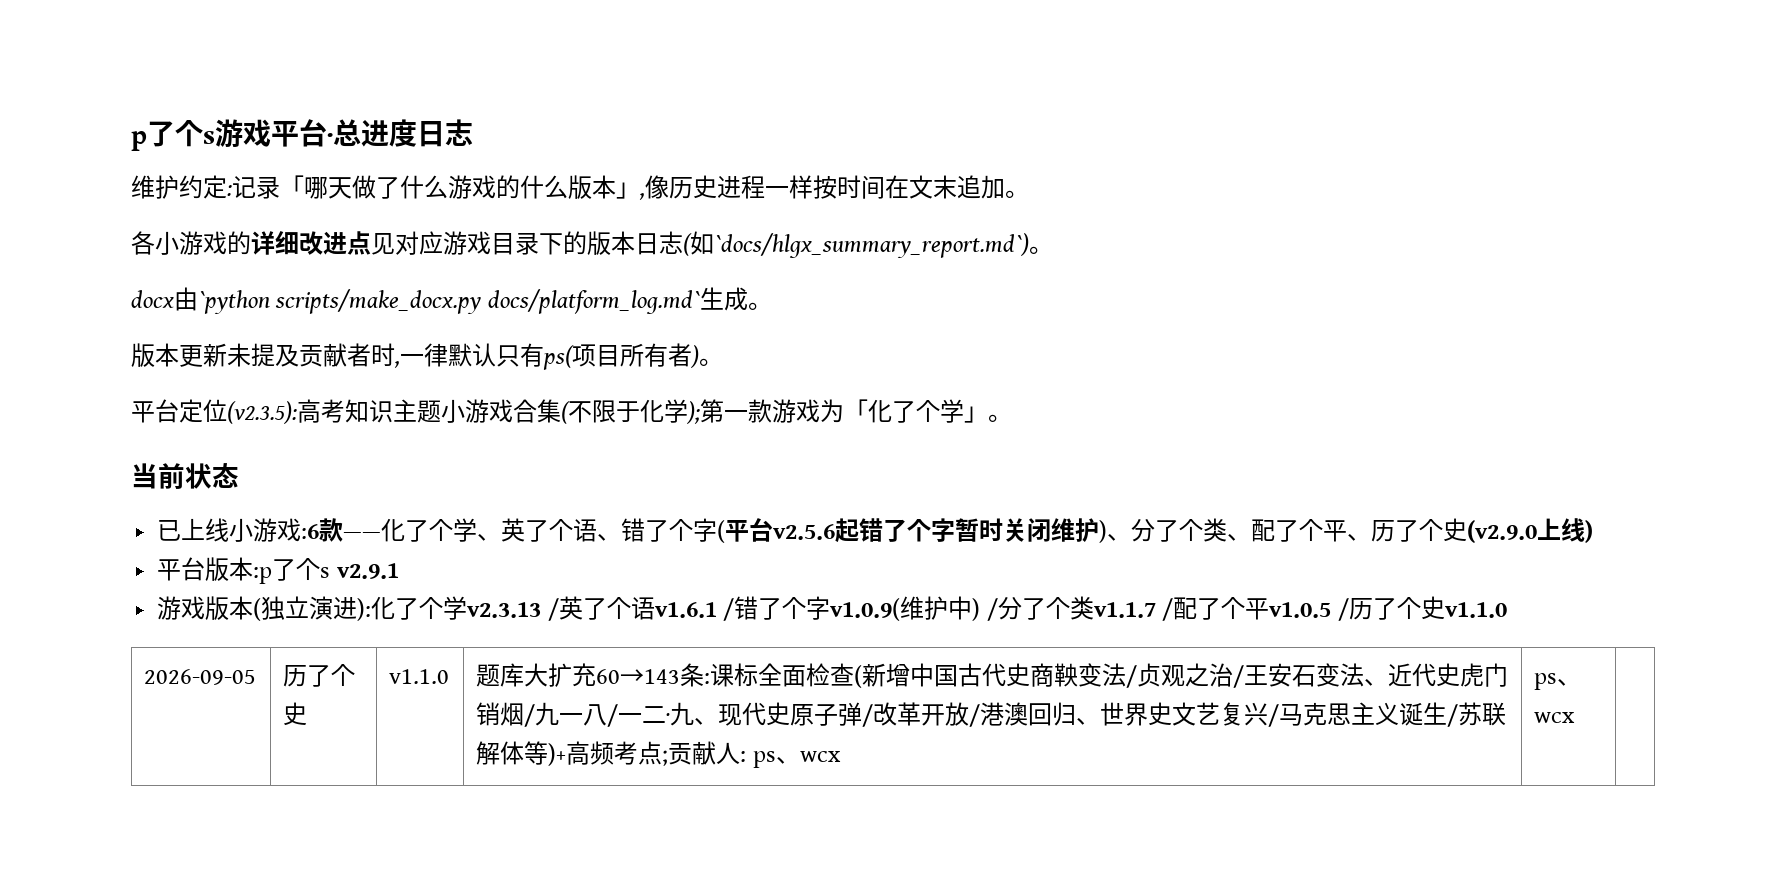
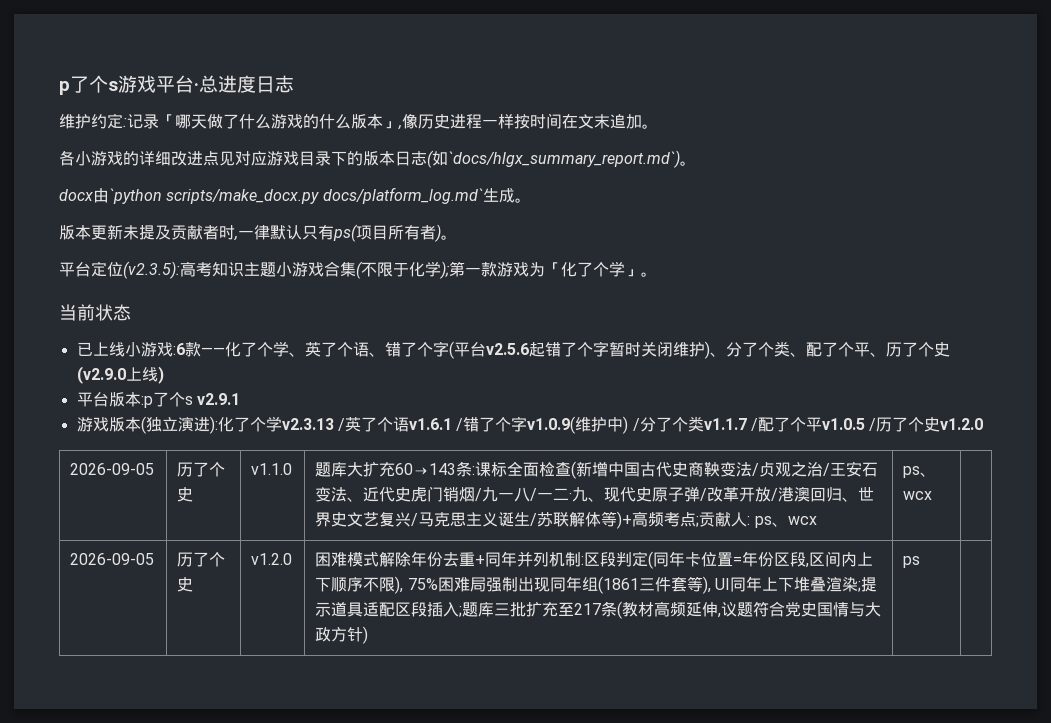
[1444,602,1507,618] v1.1.0 -> [940,418,984,430] v1.2.0
(1576, 717) none -> [70,553,155,565] [177,552,226,567] [177,577,194,592] [251,553,293,565] [315,551,874,569] [315,576,877,594] [315,601,882,619] [315,626,369,644] [903,556,921,568] // 2026-09-05 | 历了个史 | v1.2.0 | 困难模式解除年份去重+同年并列机制:区段判定(同年卡位置=年份区段,区间内上下顺序不限), 75%困难局强制出现同年组(1861三件套等), UI同年上下堆叠渲染;提示道具适配区段插入;题库三批扩充至217条(教材高频延伸,议题符合党史国情与大政方针) | ps |

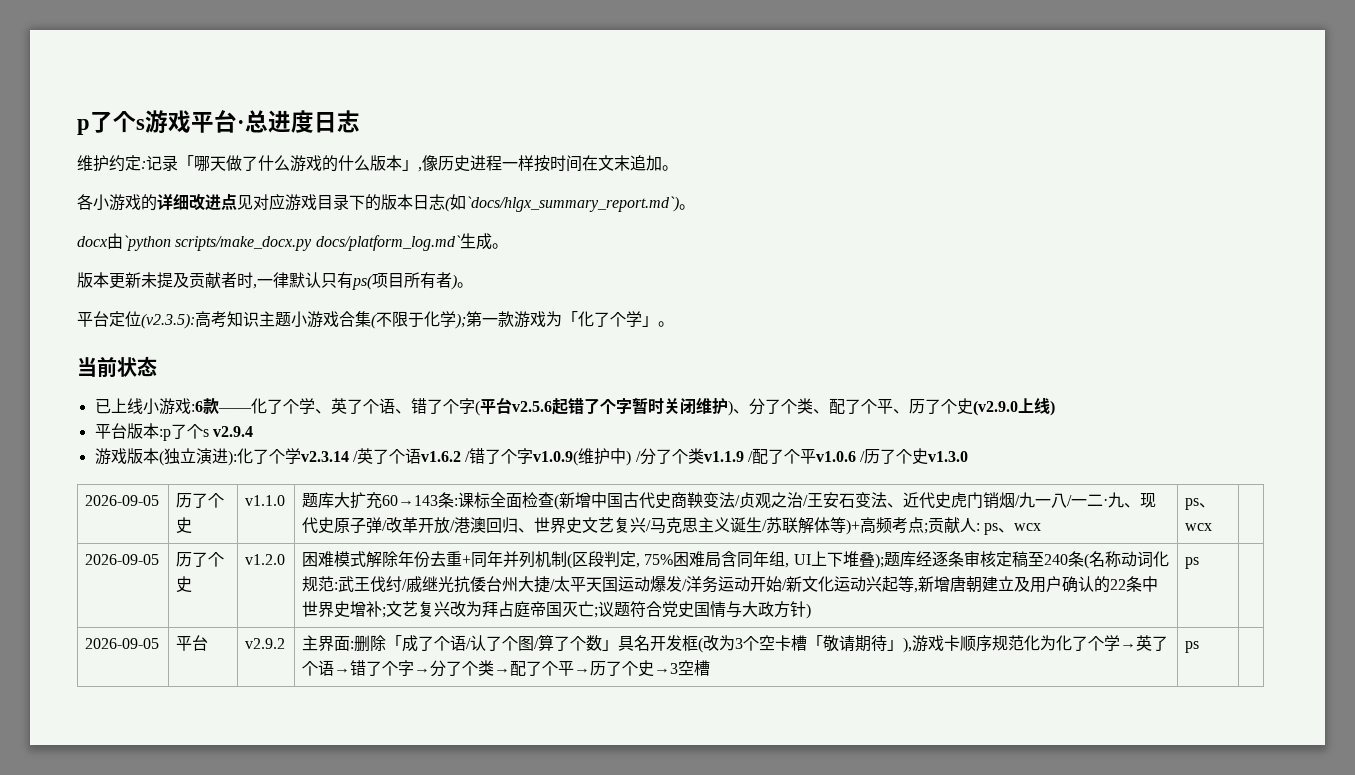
[196,393,240,405] v2.9.1 -> [212,426,253,437] v2.9.4
[281,418,334,430] v2.3.13 -> [300,451,349,462] v2.3.14
[408,418,452,430] v1.6.1 -> [420,451,461,462] v1.6.2
[703,418,747,430] v1.1.7 -> [703,451,744,462] v1.1.9
[821,418,865,430] v1.0.5 -> [815,451,856,462] v1.0.6
[940,418,984,430] v1.2.0 -> [928,451,969,462] v1.3.0
[581,556,585,565] : -> [567,553,573,569] (
[648,551,874,569] [315,576,877,594] [315,601,722,619] (同年卡位置=年份区段,区间内上下顺序不限), 75%困难局强制出现同年组(1861三件套等), UI同年上下堆叠渲染;提示道具适配区段插入;题库三批扩充至217条(教材高频延伸, -> [636,551,1169,569] [302,576,1159,593] [302,601,599,618] , 75%困难局含同年组, UI上下堆叠);题库经逐条审核定稿至240条(名称动词化规范:武王伐纣/戚继光抗倭台州大捷/太平天国运动爆发/洋务运动开始/新文化运动兴起等,新增唐朝建立及用户确认的22条中世界史增补;文艺复兴改为拜占庭帝国灭亡;
(921, 562) none -> [85,638,160,649] [176,635,209,651] [245,638,286,649] [302,634,1169,653] [302,660,711,677] [1185,641,1200,653] // 2026-09-05 | 平台 | v2.9.2 | 主界面:删除「成了个语/认了个图/算了个数」具名开发框(改为3个空卡槽「敬请期待」),游戏卡顺序规范化为化了个学→英了个语→错了个字→分了个类→配了个平→历了个史→3空槽 | ps |

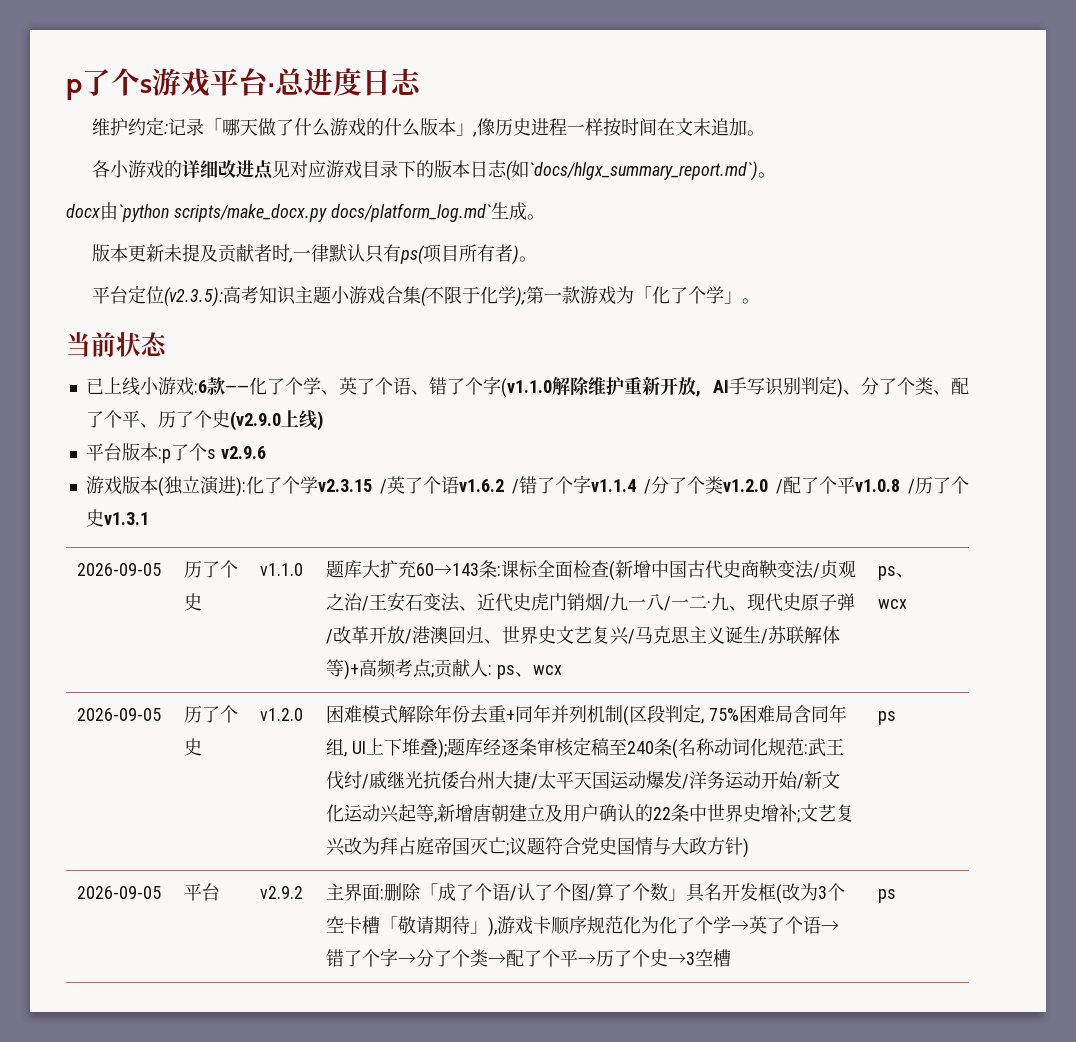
[474,397,728,416] (平台v2.5.6起错了个字暂时关闭维护 -> [500,376,837,398] (v1.1.0解除维护重新开放, AI手写识别判定
[212,426,253,437] v2.9.4 -> [220,446,266,459] v2.9.6
[300,451,349,462] v2.3.14 -> [317,479,372,492] v2.3.15
[533,448,632,466] v1.0.9(维护中) -> [590,479,636,492] v1.1.4
[703,451,744,462] v1.1.9 -> [722,479,768,492] v1.2.0
[815,451,856,462] v1.0.6 -> [854,479,900,492] v1.0.8
[928,451,969,462] v1.3.0 -> [103,512,149,525] v1.3.1

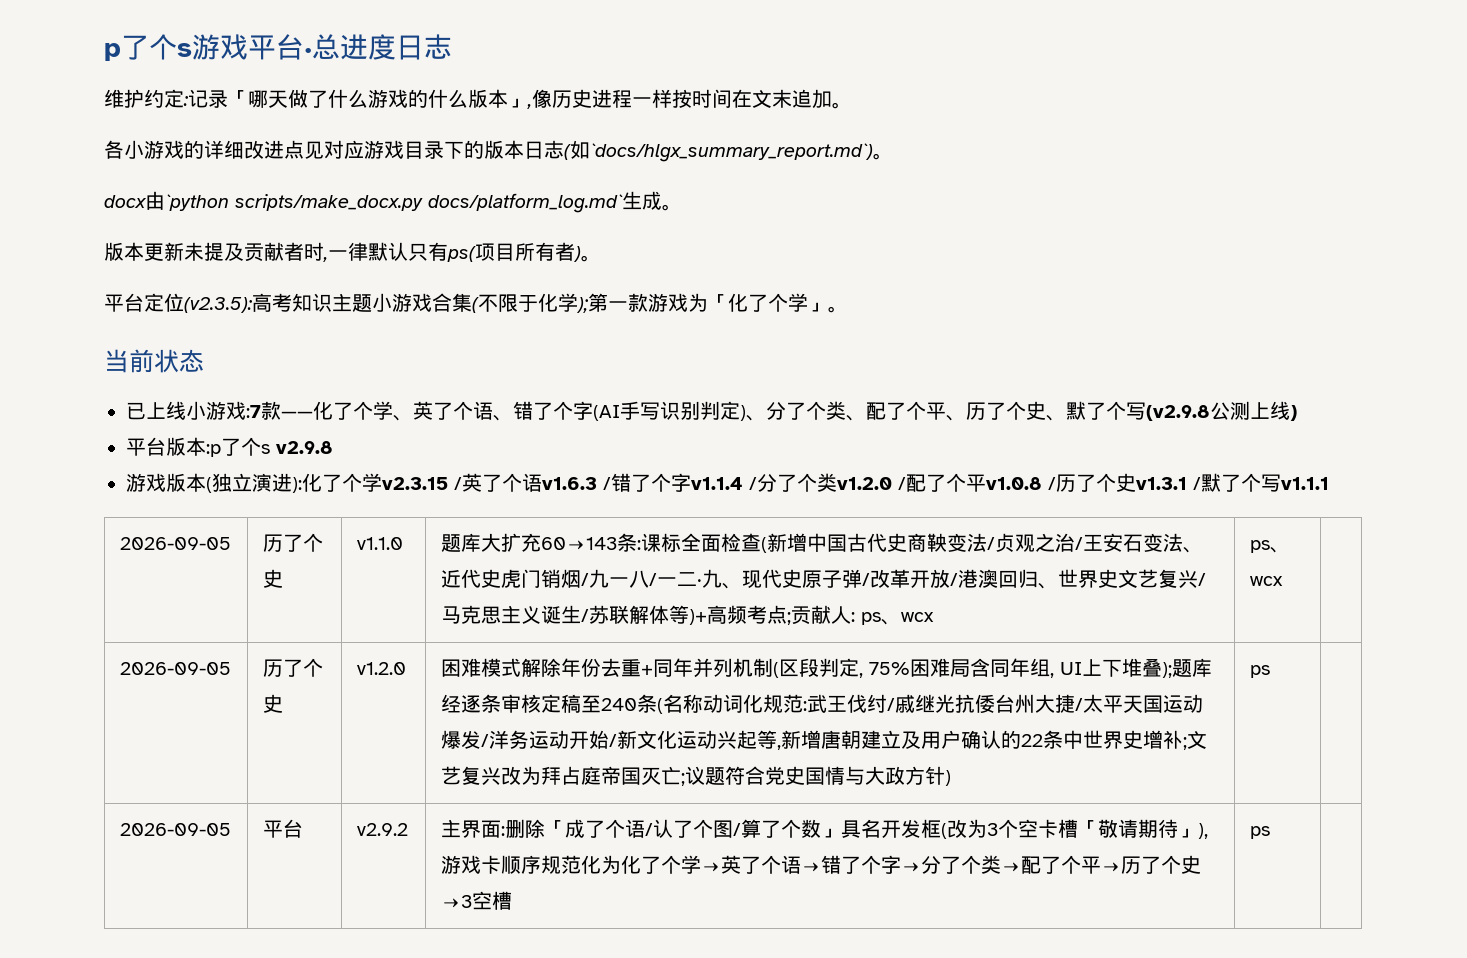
[193,380,207,393] :6 -> [246,405,261,418] :7
[500,376,729,398] (v1.1.0解除维护重新开放, AI -> [593,405,620,421] (AI
[229,411,281,431] (v2.9.0 -> [1046,401,1250,421] 、默了个写(v2.9.8公测
[220,446,266,459] v2.9.6 -> [276,441,333,454] v2.9.8
[458,479,504,492] v1.6.2 -> [542,477,597,490] v1.6.3
(149, 518) none -> [1193,473,1329,492] /默了个写v1.1.1

